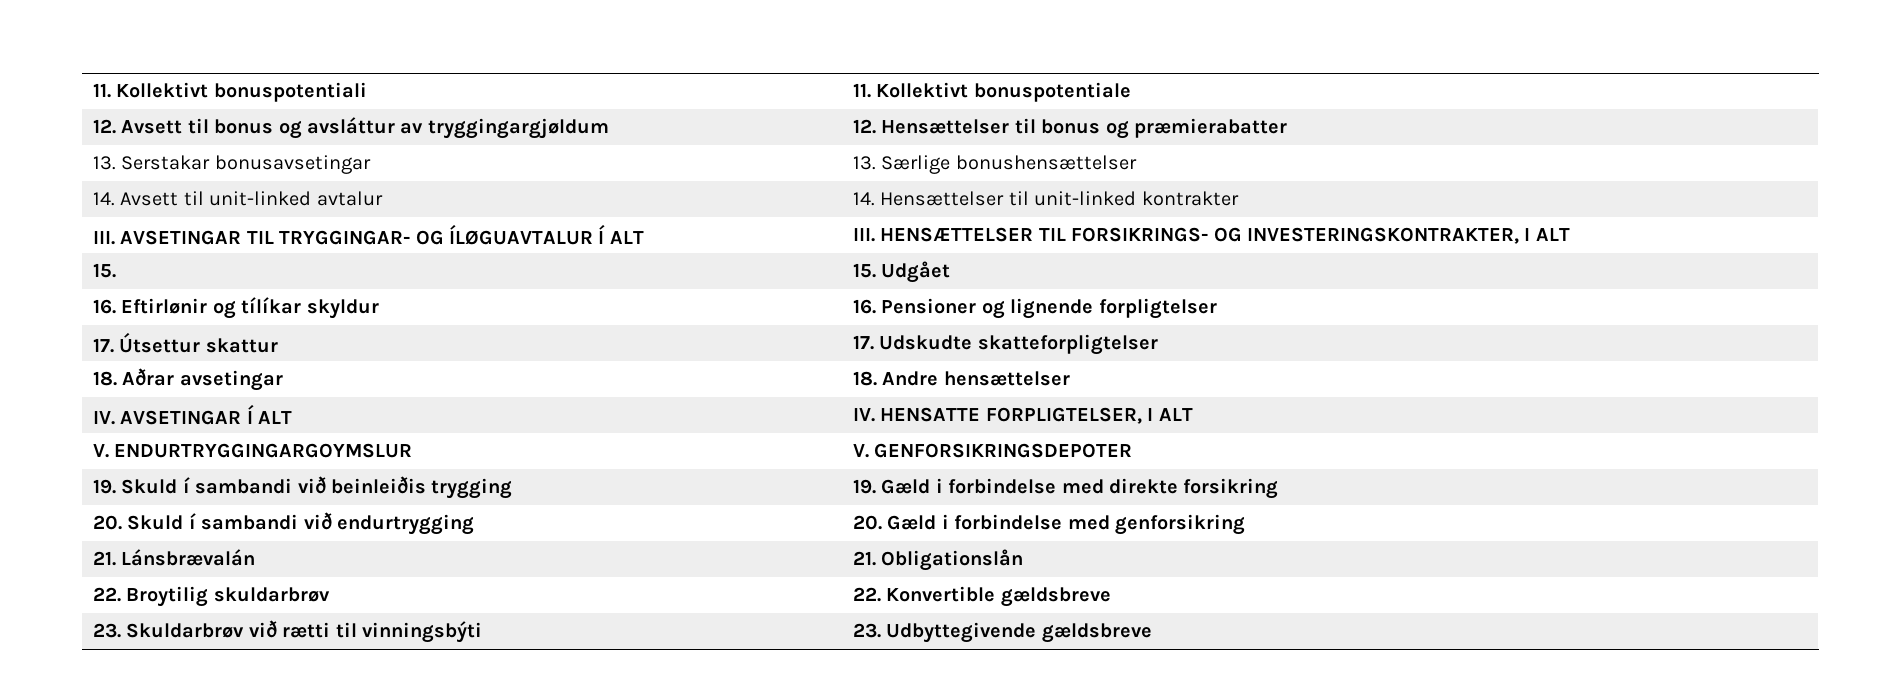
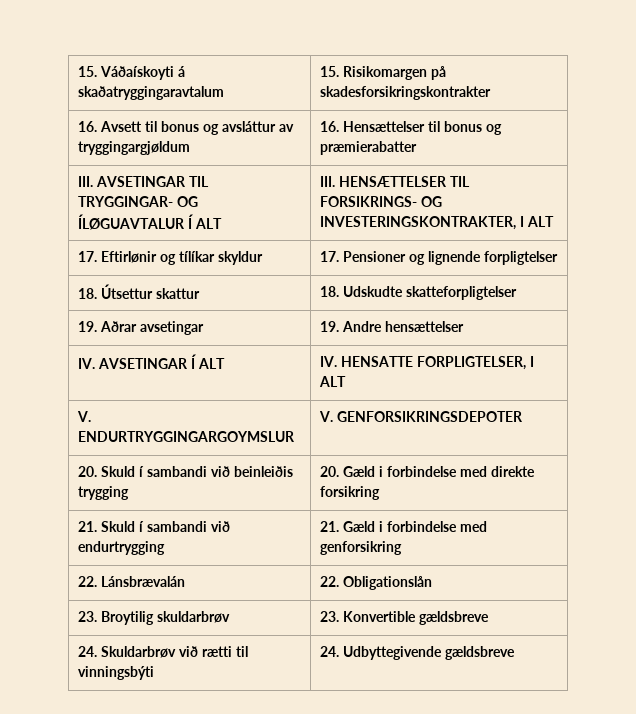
[93,82,367,102] [853,82,1131,102] [93,119,117,134] 11. Kollektivt bonuspotentiali | 11. Kollektivt bonuspotentiale // 12. -> [77,66,185,80] [77,86,224,100] [319,66,446,80] [319,86,491,100] [77,121,97,132] 15. Váðaískoyti á skaðatryggingaravtalum | 15. Risikomargen på skadesforsikringskontrakter // 16.
[853,119,877,134] 12. -> [319,121,339,132] 16.
[93,155,371,174] [853,155,1137,174] [93,191,383,206] [853,191,1239,206] // 13. Serstakar bonusavsetingar | 13. Særlige bonushensættelser // 14. Avsett til unit-linked avtalur | 14. Hensættelser til unit-linked kontrakter -> (417, 148) none
[93,263,117,278] [853,261,951,283] [93,299,117,314] 15. | 15. Udgået // 16. -> [77,251,97,262] 17.
[853,299,877,314] 16. -> [319,251,339,262] 17.
[93,338,115,353] 17. -> [77,288,97,299] 18.
[853,335,875,350] 17. -> [319,286,339,297] 18.
[93,371,118,386] 18. -> [77,321,97,332] 19.
[853,371,878,386] 18. -> [319,321,339,332] 19.
[93,479,117,494] 19. -> [77,466,97,477] 20.
[853,479,877,494] 19. -> [319,466,339,477] 20.
[93,515,123,530] 20. -> [77,521,97,532] 21.
[853,515,883,530] 20. -> [319,521,339,532] 21.
[93,551,117,566] 21. -> [77,576,97,587] 22.
[853,551,877,566] 21. -> [319,576,339,587] 22.
[93,587,122,602] 22. -> [77,611,97,622] 23.
[853,587,882,602] 22. -> [319,611,339,622] 23.
[93,623,122,638] 23. -> [77,646,97,657] 24.
[853,623,882,638] 23. -> [319,646,339,657] 24.

